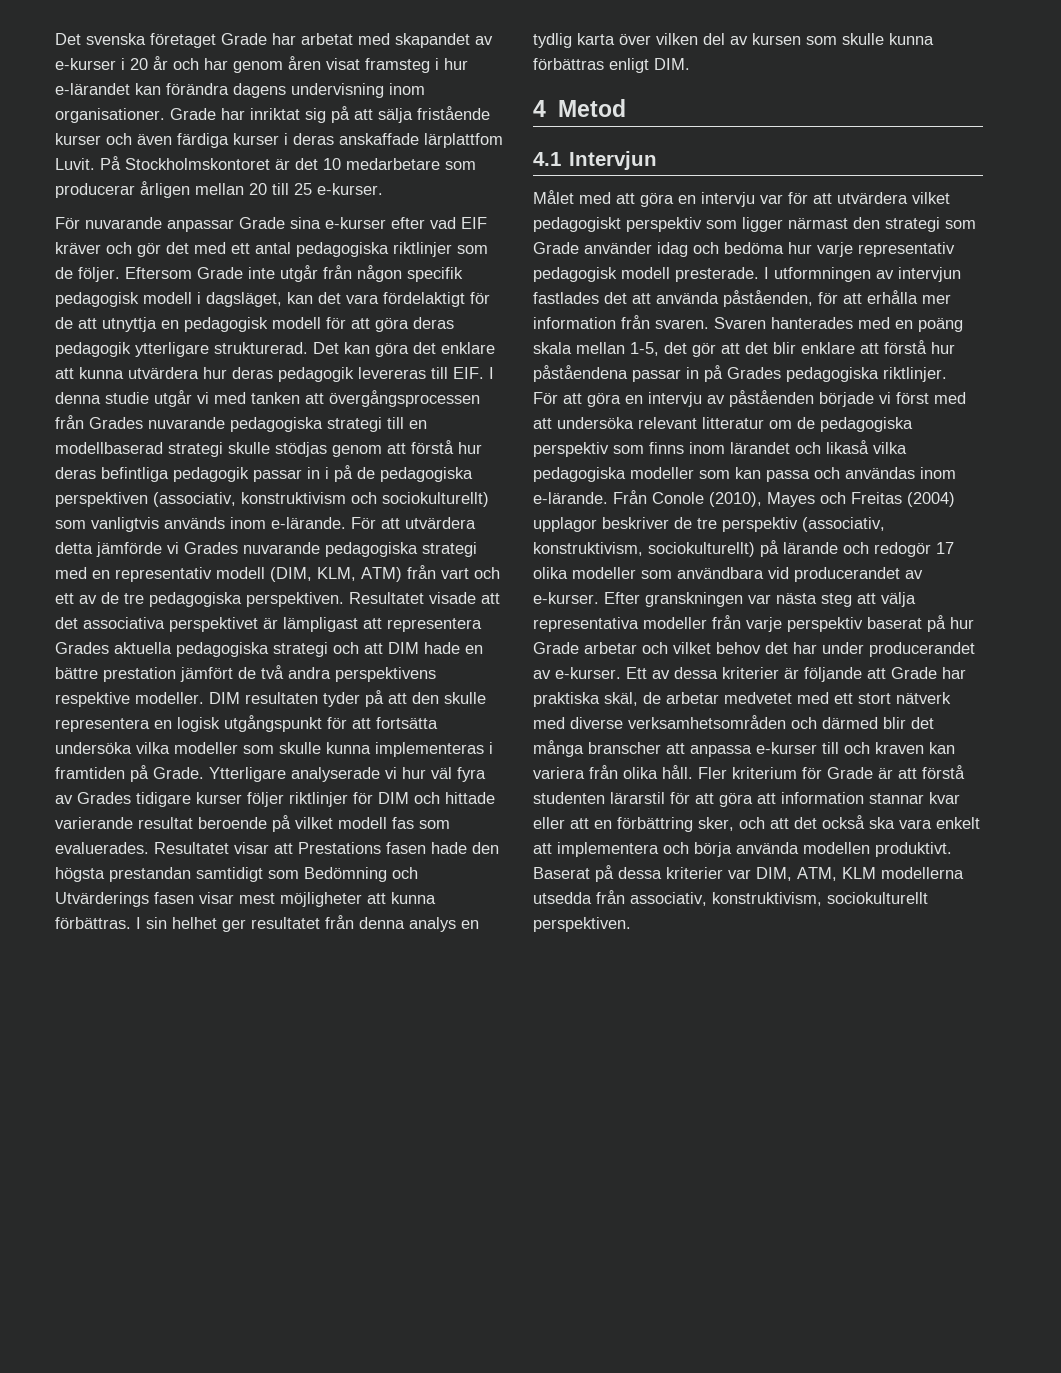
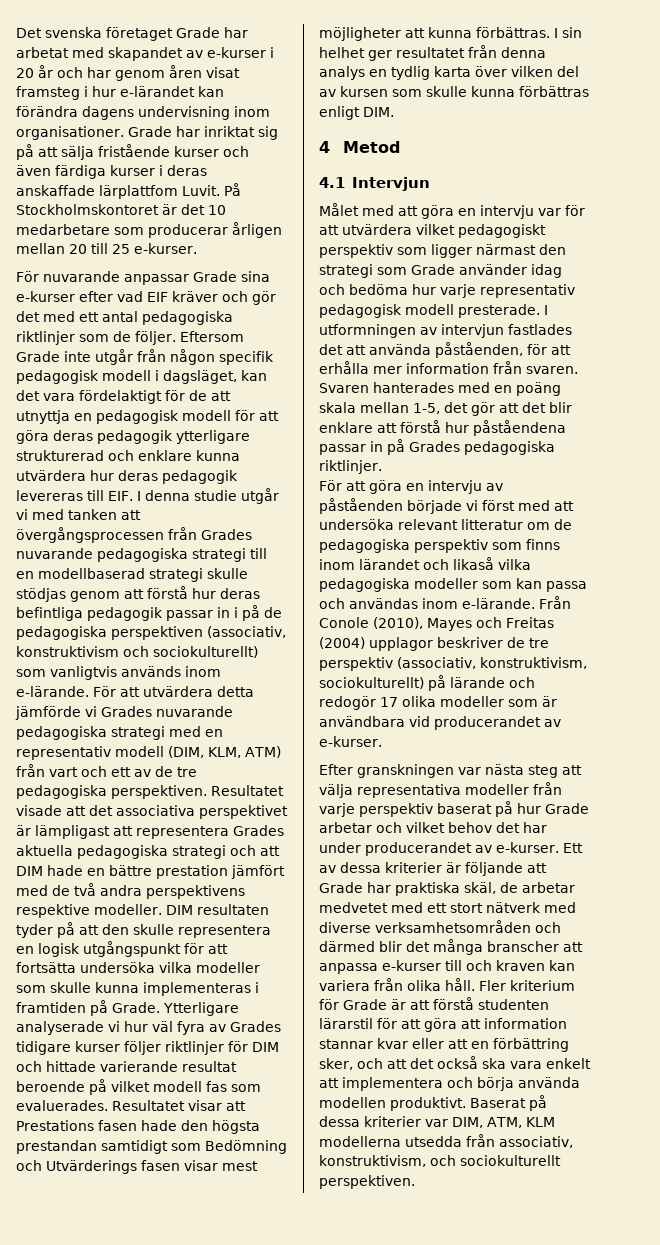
[214,342,495,357] [55,368,74,379] strukturerad. Det kan göra det enklare att -> [16,450,192,461] strukturerad och enklare
(233, 674) none -> [16,885,48,896] med
(672, 574) none -> [542,696,557,707] är
(599, 598) none -> (382, 741) //
(822, 899) none -> [430,1155,456,1166] och

